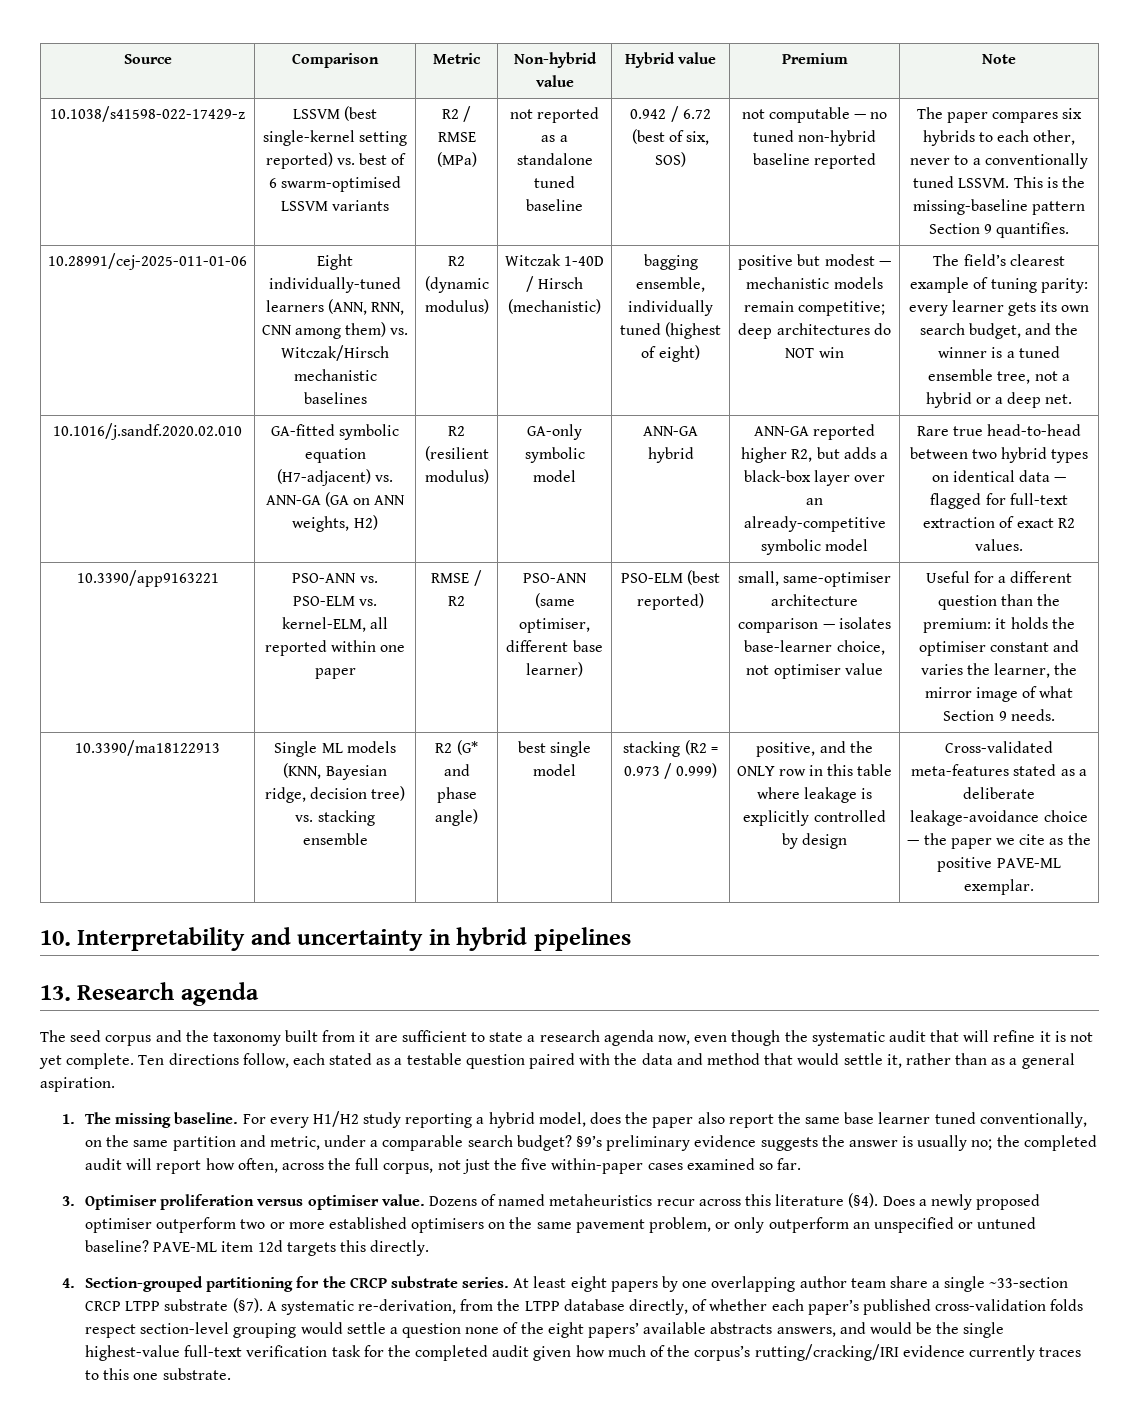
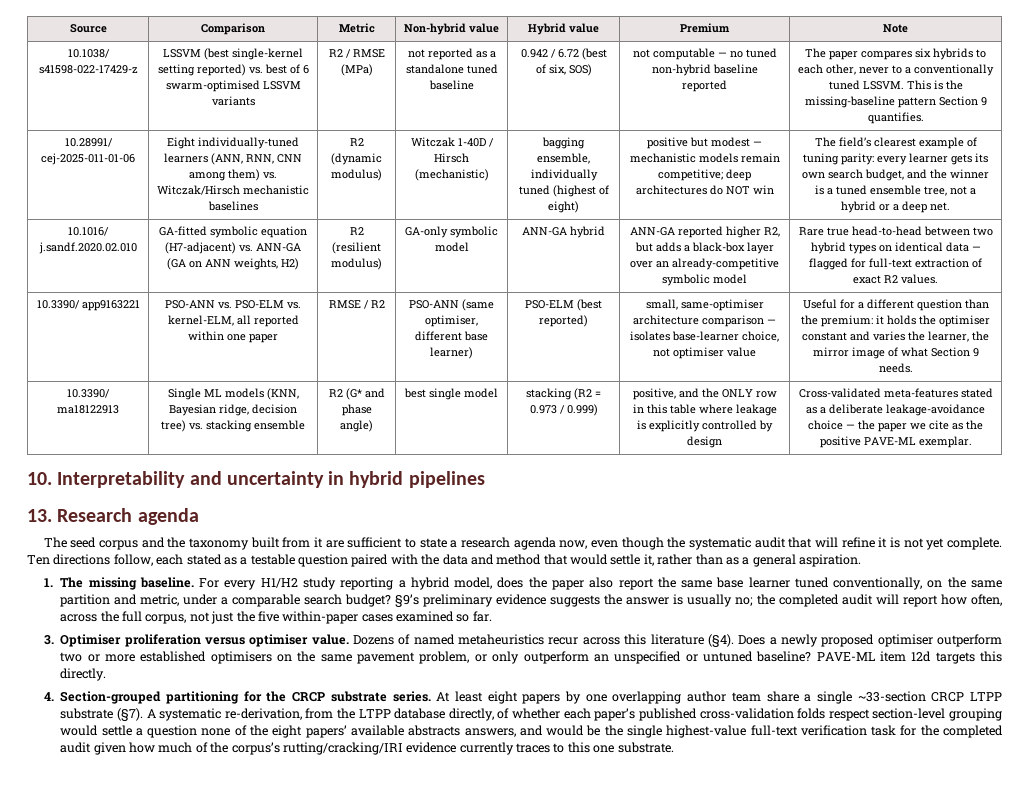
[50,106,245,122] 10.1038/s41598-022-17429-z -> [67,49,110,58] [38,65,138,74] 10.1038/ s41598-022-17429-z
[48,253,247,270] 10.28991/cej-2025-011-01-06 -> [64,138,113,147] [41,153,135,165] 10.28991/ cej-2025-011-01-06
[53,423,242,440] 10.1016/j.sandf.2020.02.010 -> [68,227,109,236] [38,242,137,254] 10.1016/ j.sandf.2020.02.010
[76,570,219,587] 10.3390/app9163221 -> [36,300,140,311] 10.3390/ app9163221
[75,740,220,756] 10.3390/ma18122913 -> [67,389,110,398] [57,405,119,414] 10.3390/ ma18122913

